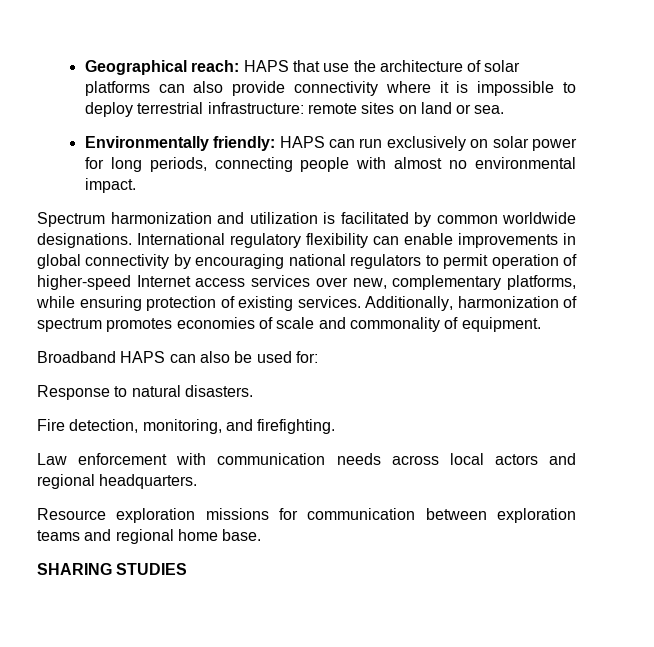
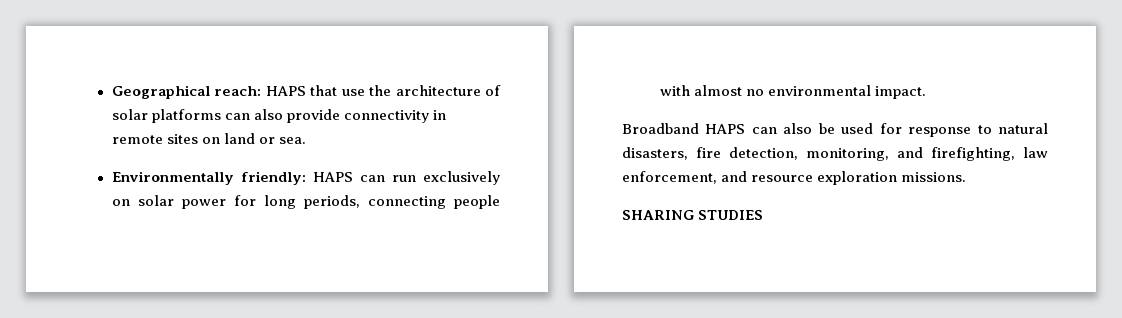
[385,81,577,96] [84,102,304,117] where it is impossible to deploy terrestrial infrastructure: -> [433,110,447,120] in
[37,212,576,227] [37,233,576,248] [37,254,578,269] [37,275,576,290] [36,296,577,311] [37,317,541,332] // Spectrum harmonization and utilization is facilitated by common worldwide designations. International regulatory flexibility can enable improvements in global connectivity by encouraging national regulators to permit operation of higher-speed Internet access services over new, complementary platforms, while ensuring protection of existing services. Additionally, harmonization of spectrum promotes economies of scale and commonality of equipment. -> (927, 92) none
[295,351,318,363] [37,385,253,400] [37,419,336,434] [37,453,576,465] [37,474,198,489] [37,508,576,523] [37,529,262,544] for: // Response to natural disasters. // Fire detection, monitoring, and firefighting. // Law enforcement with communication needs across local actors and regional headquarters. // Resource exploration missions for communication between exploration teams and regional home base. -> [879,123,1048,137] [622,147,1048,161] [622,171,967,185] for response to natural disasters, fire detection, monitoring, and firefighting, law enforcement, and resource exploration missions.

